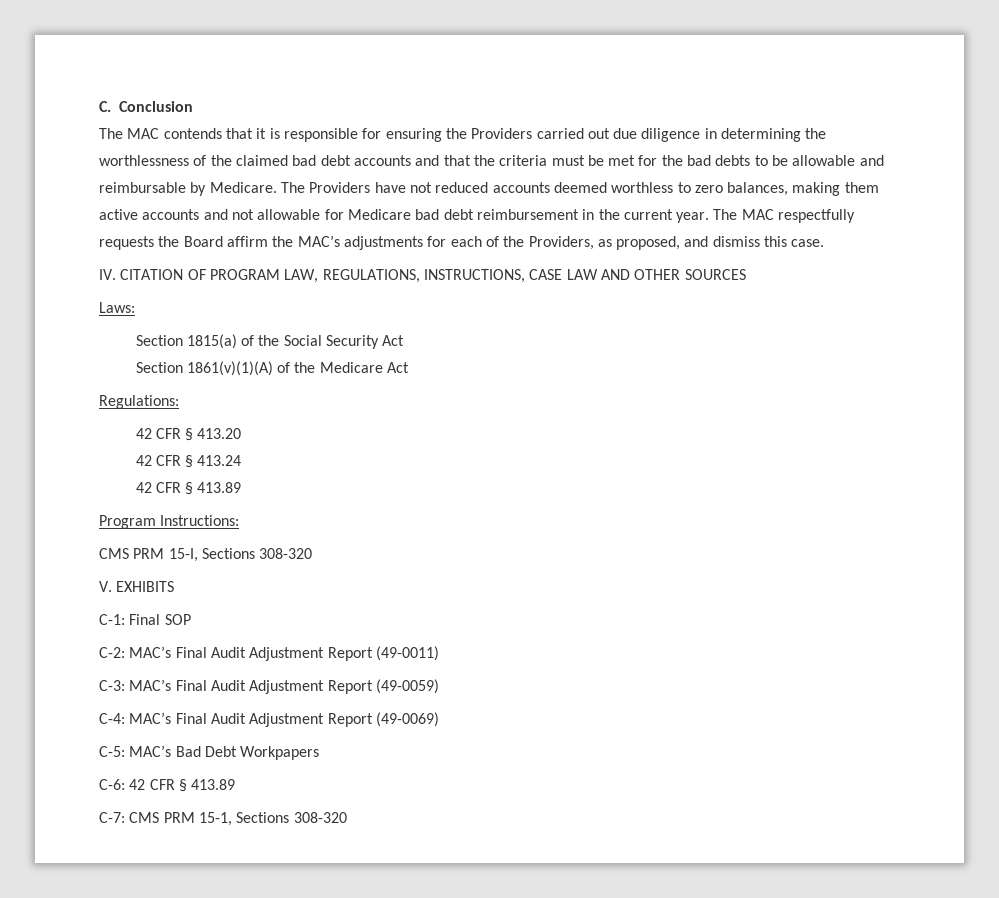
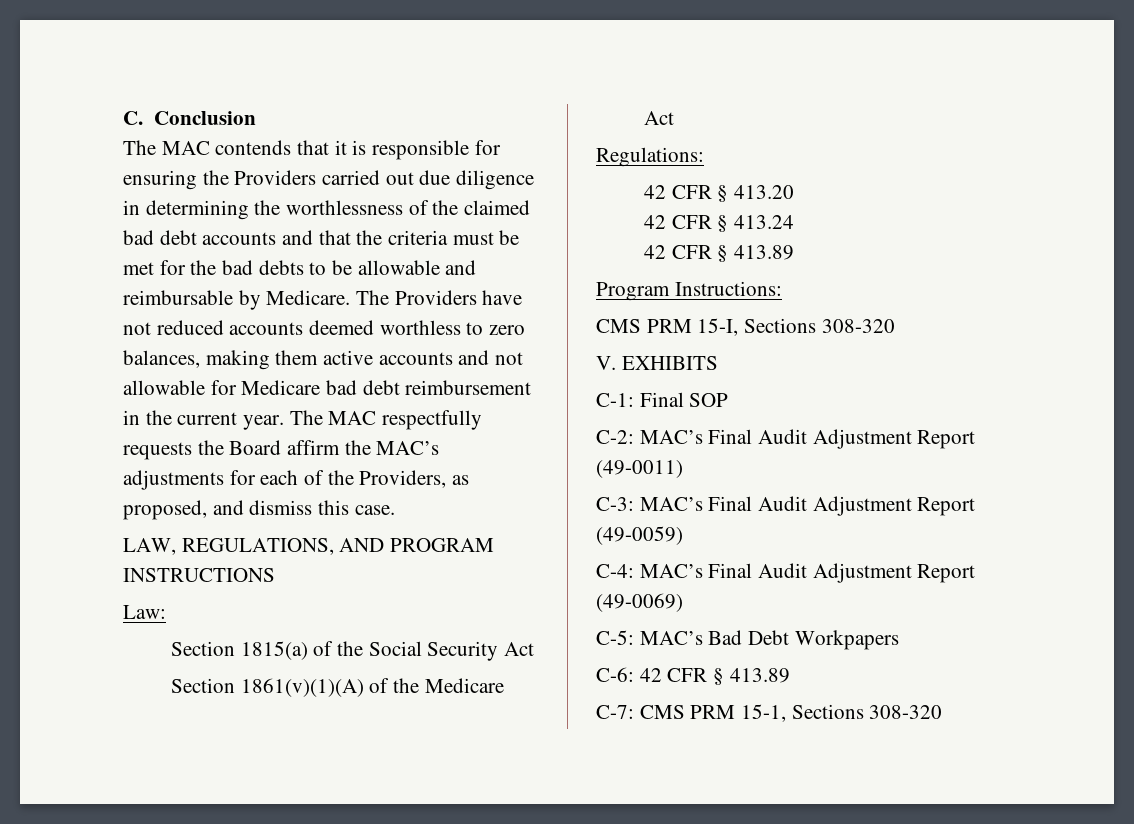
[99,269,746,283] [99,302,135,313] IV. CITATION OF PROGRAM LAW, REGULATIONS, INSTRUCTIONS, CASE LAW AND OTHER SOURCES // Laws: -> [123,538,495,555] [123,568,275,582] [123,605,166,619] LAW, REGULATIONS, AND PROGRAM INSTRUCTIONS // Law:

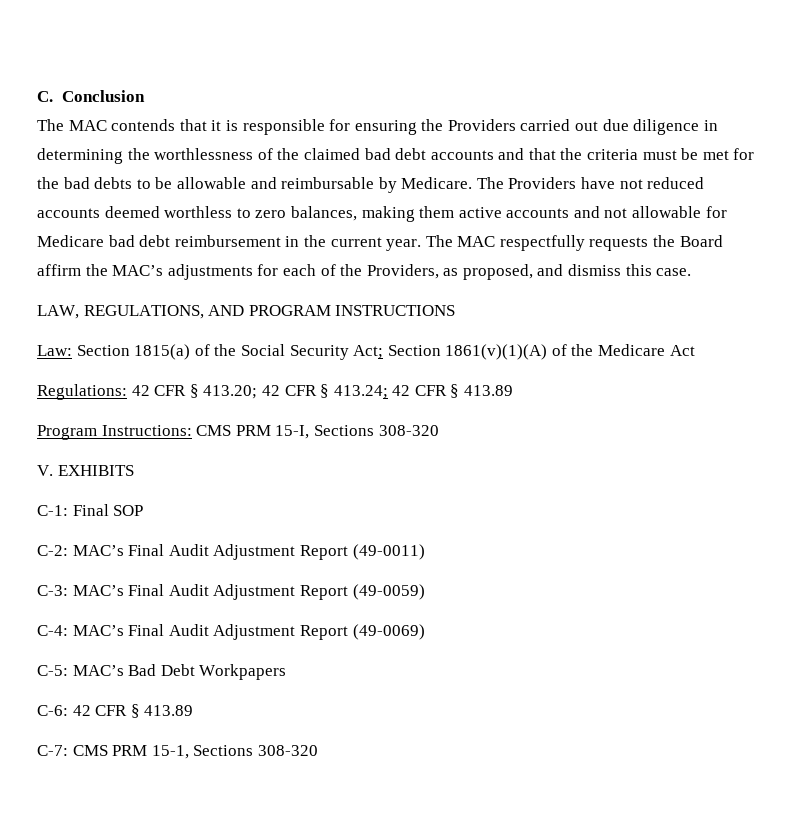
(166, 612) // -> (72, 350) none
[503,642,534,656] Act // -> [353,345,384,359] Act;
[643,185,794,202] [643,215,794,232] // 42 CFR § 413.20 // 42 CFR § 413.24 // -> [131,384,388,399] 42 CFR § 413.20; 42 CFR § 413.24;
(782, 288) // -> (192, 430) none

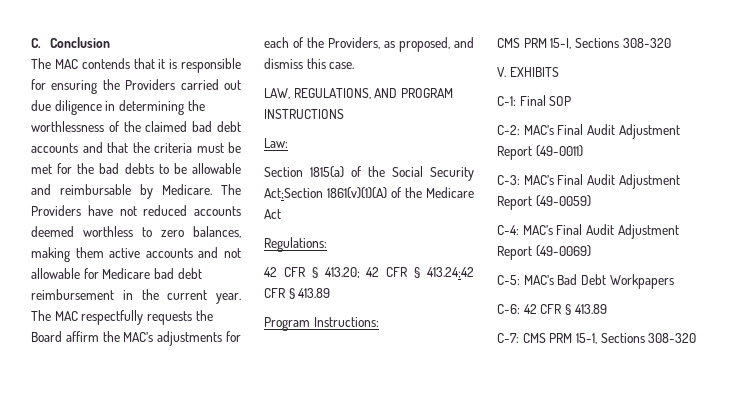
(72, 350) none -> (288, 143) //
[353,345,441,359] Act; Section -> [264,188,323,199] Act;Section
(127, 392) none -> (327, 244) //
[333,385,411,399] 413.24; 42 -> [427,267,474,278] 413.24;42
(192, 430) none -> (379, 322) //

